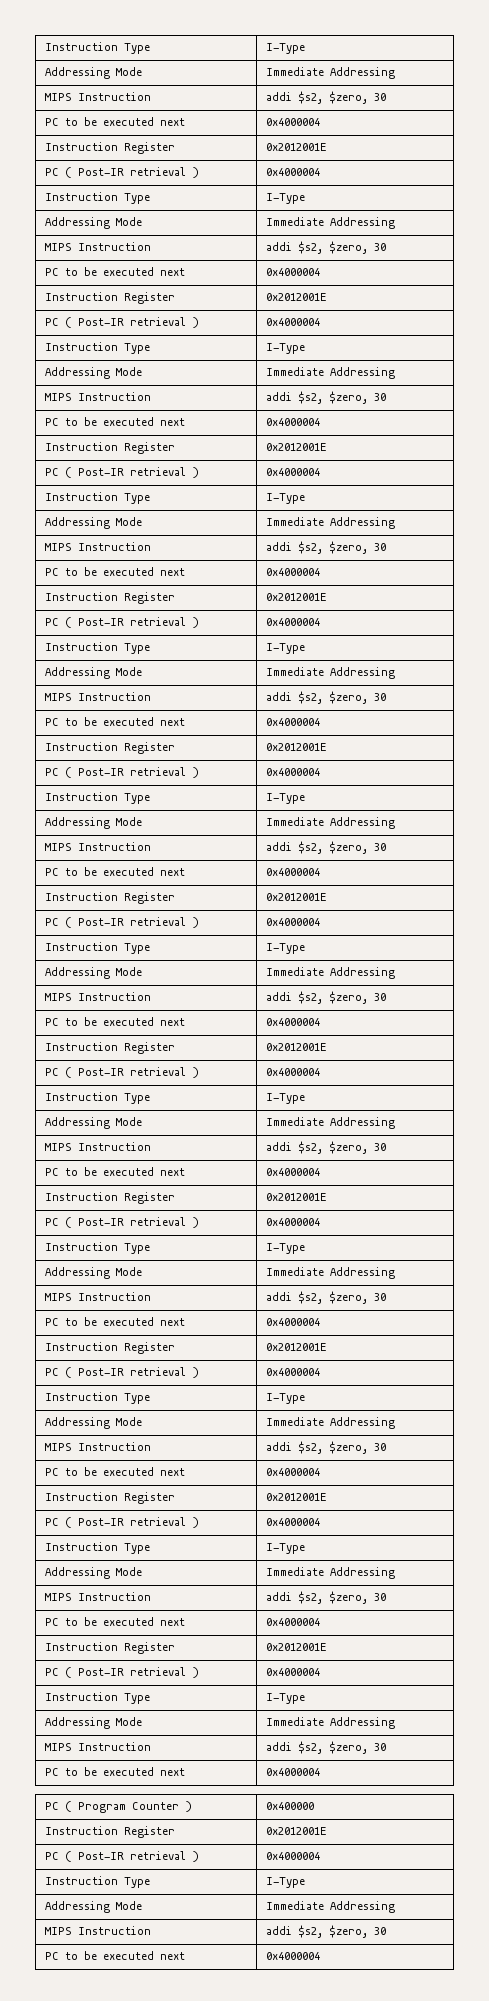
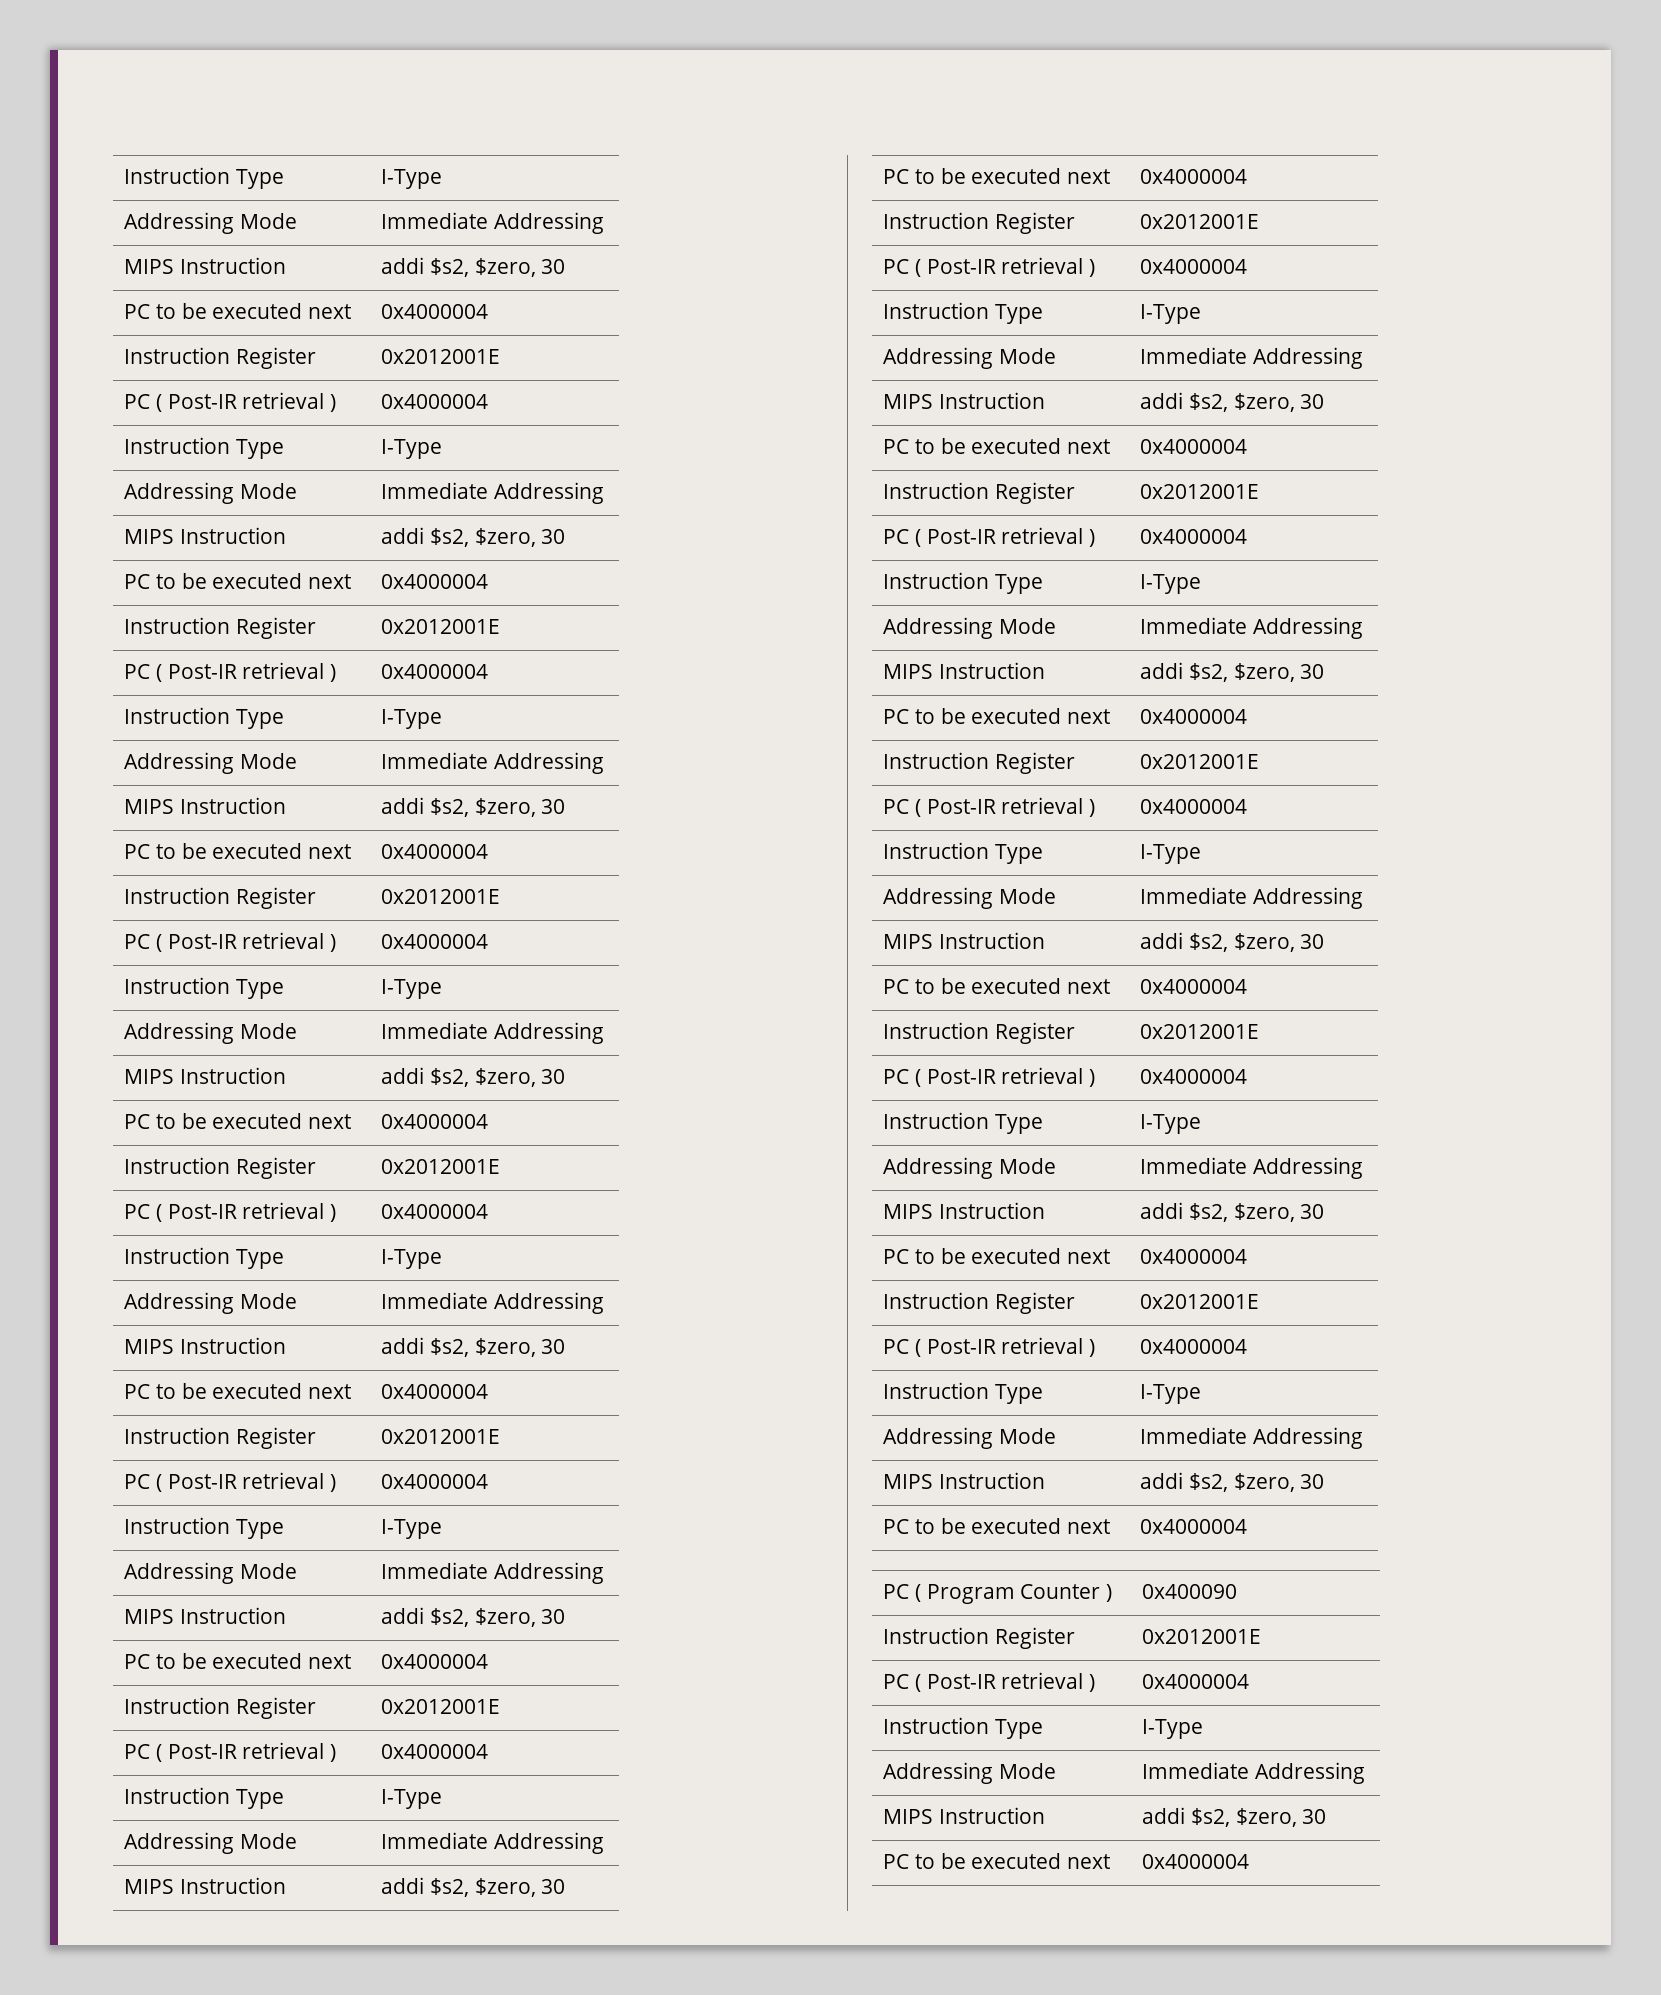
[265,1802,314,1810] 0x400000 -> [1142,1584,1238,1599] 0x400090

